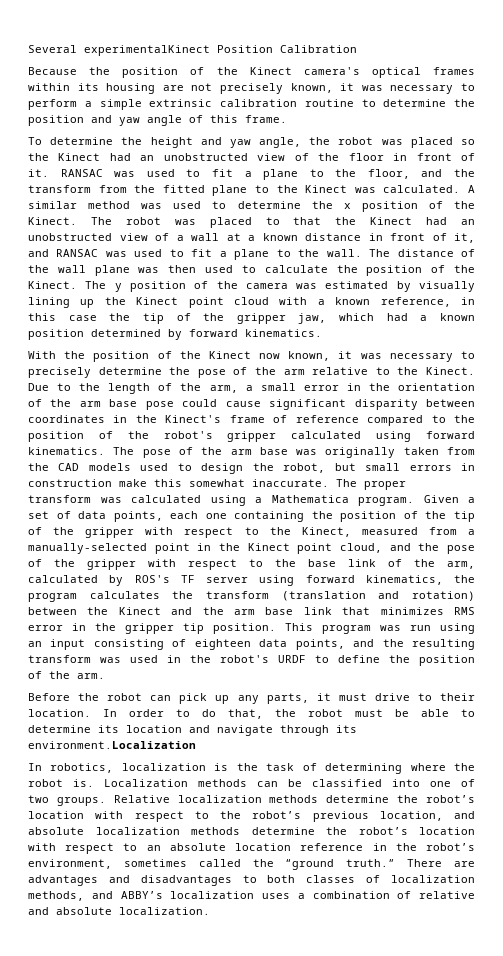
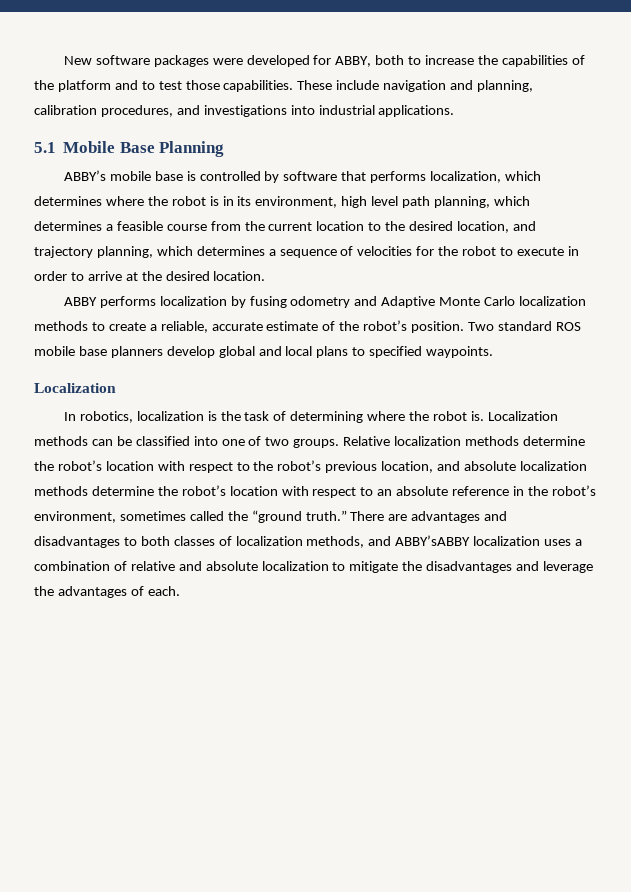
[28,45,357,56] [28,67,475,78] [28,83,476,94] [28,99,475,110] [28,115,287,126] [28,137,476,148] [28,153,475,161] [28,169,475,180] [28,185,476,196] [28,201,476,212] [28,217,475,228] [28,233,475,243] [28,249,475,260] [28,265,475,276] [28,281,476,292] [28,297,475,308] [28,313,475,324] [28,329,322,340] [28,351,475,362] [28,367,476,378] [28,383,475,394] [28,399,476,410] [28,415,476,426] [28,431,475,442] [28,447,476,458] [28,463,475,474] [28,479,406,490] [28,495,475,506] [28,511,476,522] [28,527,476,538] [28,543,476,554] [28,559,475,570] [28,575,475,586] [28,591,475,602] [28,607,475,615] [28,623,475,634] [28,639,476,650] [28,655,475,666] [28,671,105,679] [28,693,475,704] [28,709,475,719] [28,725,357,736] [28,741,196,749] Several experimentalKinect Position Calibration // Because the position of the Kinect camera's optical frames within its housing are not precisely known, it was necessary to perform a simple extrinsic calibration routine to determine the position and yaw angle of this frame. // To determine the height and yaw angle, the robot was placed so the Kinect had an unobstructed view of the floor in front of it. RANSAC was used to fit a plane to the floor, and the transform from the fitted plane to the Kinect was calculated. A similar method was used to determine the x position of the Kinect. The robot was placed to that the Kinect had an unobstructed view of a wall at a known distance in front of it, and RANSAC was used to fit a plane to the wall. The distance of the wall plane was then used to calculate the position of the Kinect. The y position of the camera was estimated by visually lining up the Kinect point cloud with a known reference, in this case the tip of the gripper jaw, which had a known position determined by forward kinematics. // With the position of the Kinect now known, it was necessary to precisely determine the pose of the arm relative to the Kinect. Due to the length of the arm, a small error in the orientation of the arm base pose could cause significant disparity between coordinates in the Kinect's frame of reference compared to the position of the robot's gripper calculated using forward kinematics. The pose of the arm base was originally taken from the CAD models used to design the robot, but small errors in construction make this somewhat inaccurate. The proper transform was calculated using a Mathematica program. Given a set of data points, each one containing the position of the tip of the gripper with respect to the Kinect, measured from a manually-selected point in the Kinect point cloud, and the pose of the gripper with respect to the base link of the arm, calculated by ROS's TF server using forward kinematics, the program calculates the transform (translation and rotation) between the Kinect and the arm base link that minimizes RMS error in the gripper tip position. This program was run using an input consisting of eighteen data points, and the resulting transform was used in the robot's URDF to define the position of the arm. // Before the robot can pick up any parts, it must drive to their location. In order to do that, the robot must be able to determine its location and navigate through its environment.Localization -> [63,55,585,67] [34,80,534,92] [34,105,455,117] [34,141,225,157] [63,170,542,183] [34,196,530,208] [34,221,536,233] [34,246,579,258] [34,271,266,281] [63,296,587,308] [34,320,581,333] [34,346,494,358] [34,383,116,393] New software packages were developed for ABBY, both to increase the capabilities of the platform and to test those capabilities. These include navigation and planning, calibration procedures, and investigations into industrial applications. // 5.1 Mobile Base Planning // ABBY’s mobile base is controlled by software that performs localization, which determines where the robot is in its environment, high level path planning, which determines a feasible course from the current location to the desired location, and trajectory planning, which determines a sequence of velocities for the robot to execute in order to arrive at the desired location. // ABBY performs localization by fusing odometry and Adaptive Monte Carlo localization methods to create a reliable, accurate estimate of the robot’s position. Two standard ROS mobile base planners develop global and local plans to specified waypoints. // Localization
[235,843,292,851] location -> (449, 491) none
[120,891,163,899] ABBY’s -> [395,535,471,546] ABBY’sABBY
[119,907,210,915] localization. -> [261,561,594,573] [34,586,180,598] localization to mitigate the disadvantages and leverage the advantages of each.

